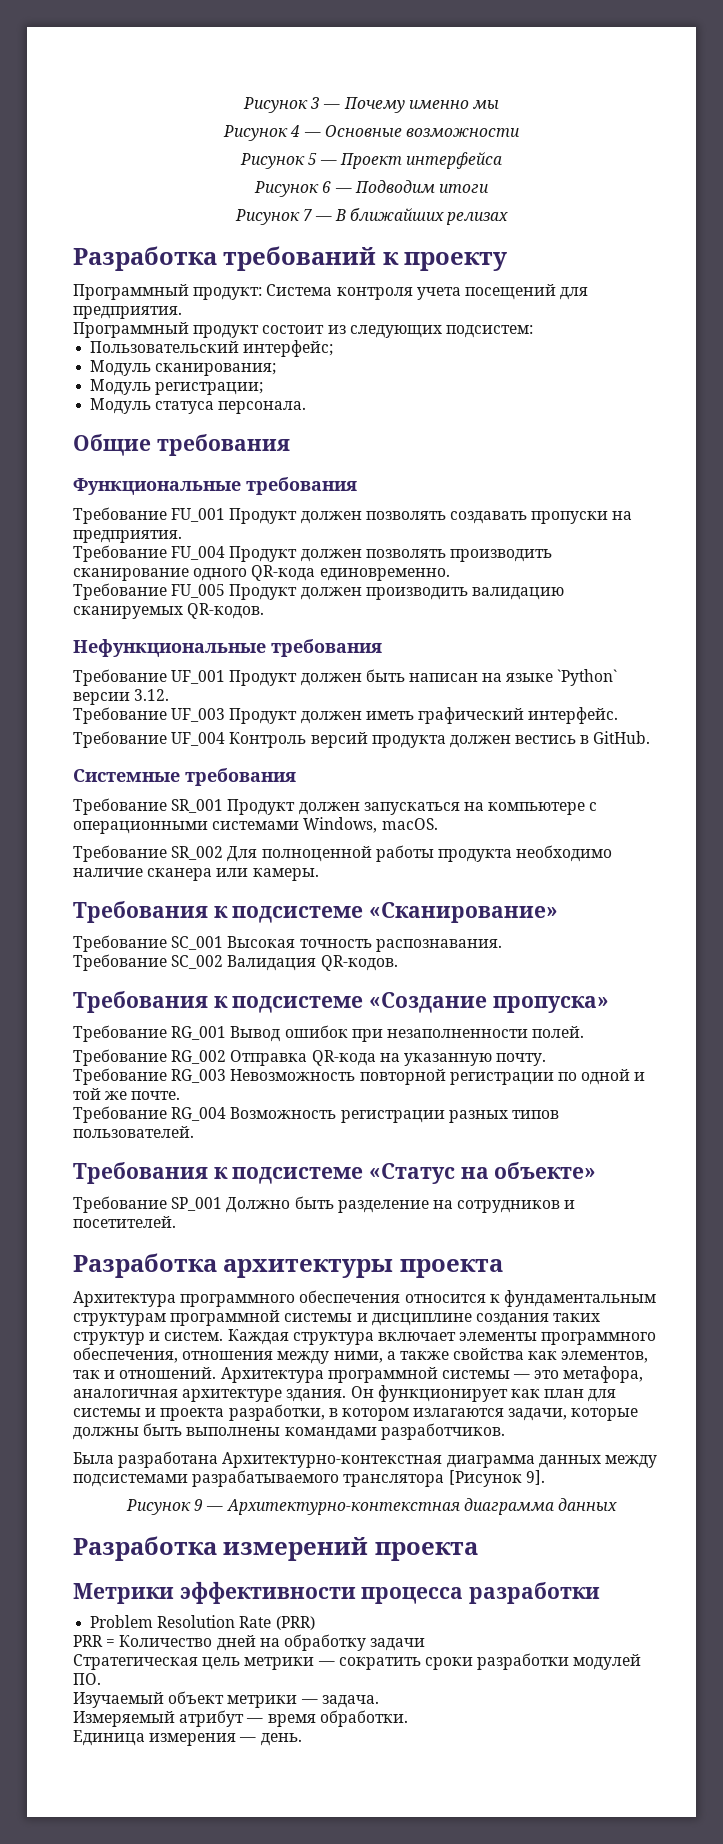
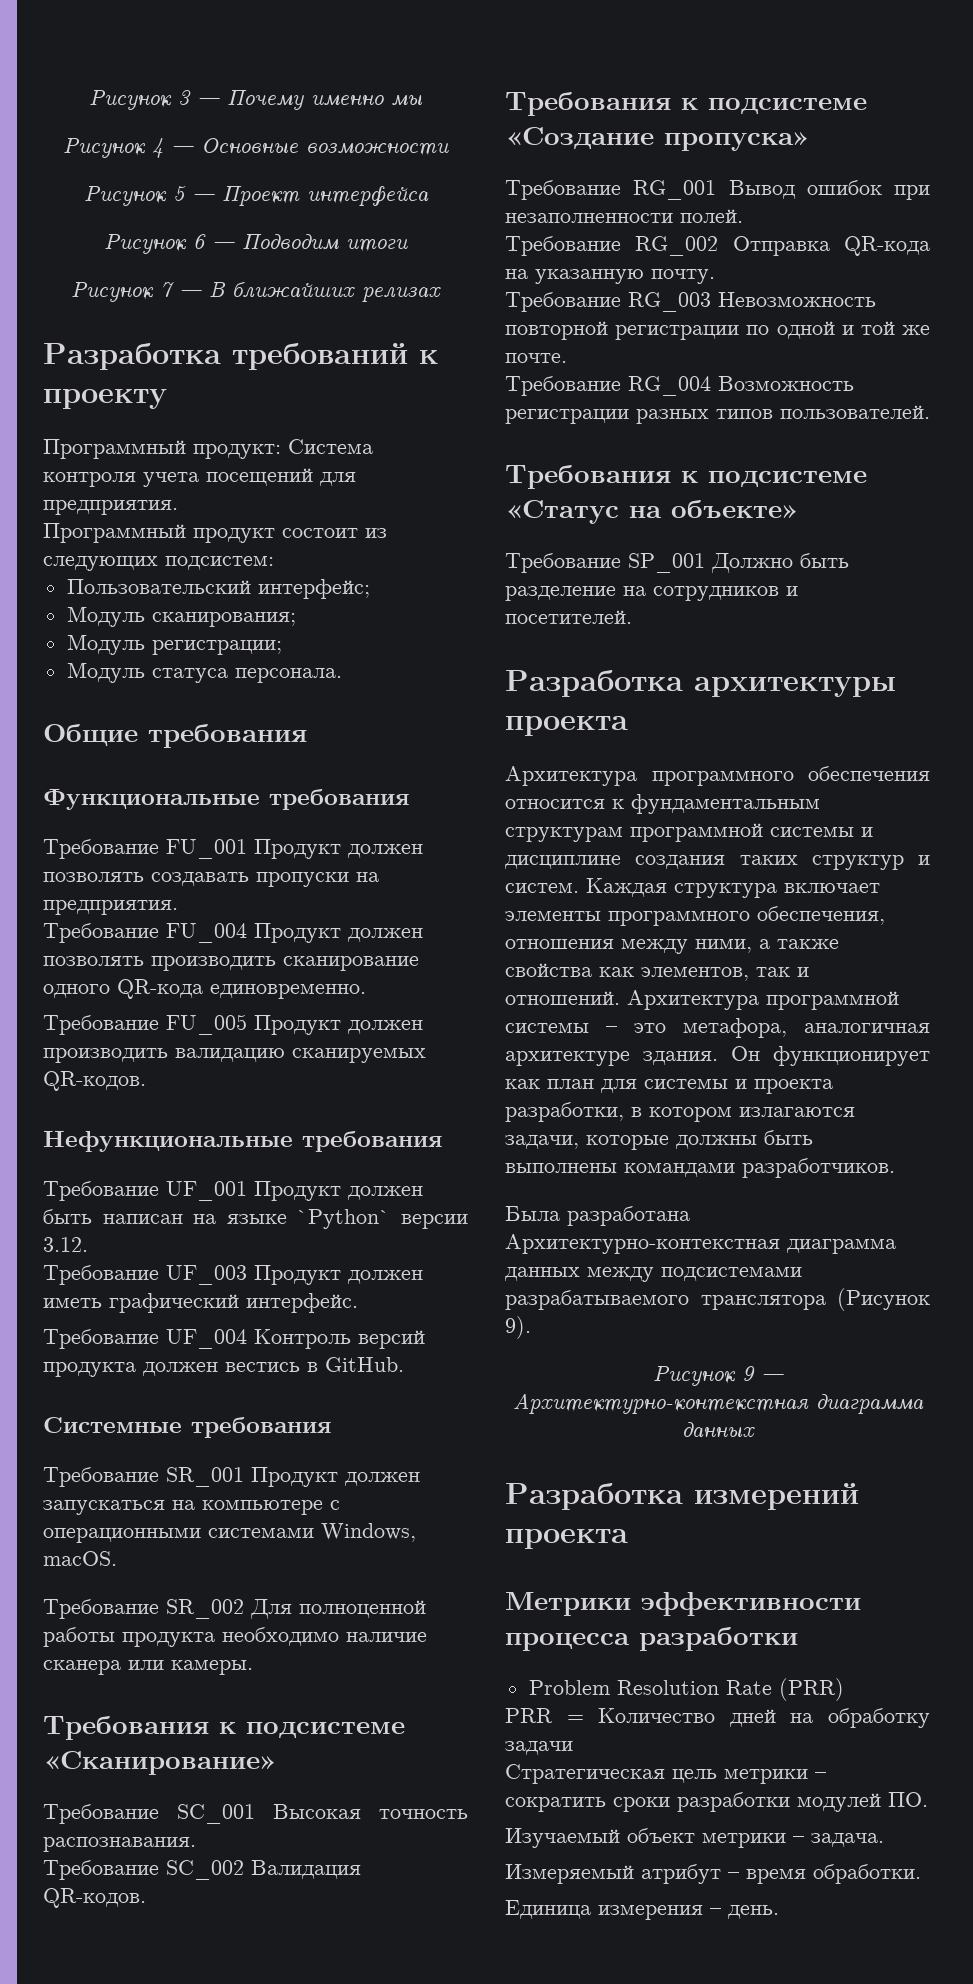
[513,1374,531,1379] — -> [606,1026,617,1033] –
[448,1470,545,1487] [Рисунок 9]. -> [837,1288,930,1311] [505,1316,531,1339] (Рисунок 9).
[317,1661,335,1666] — -> [815,1772,826,1779] –
[300,1699,318,1704] — -> [793,1836,804,1843] –
[246,1718,264,1723] — -> [728,1872,739,1879] –
[239,1737,257,1742] — -> [710,1908,721,1915] –

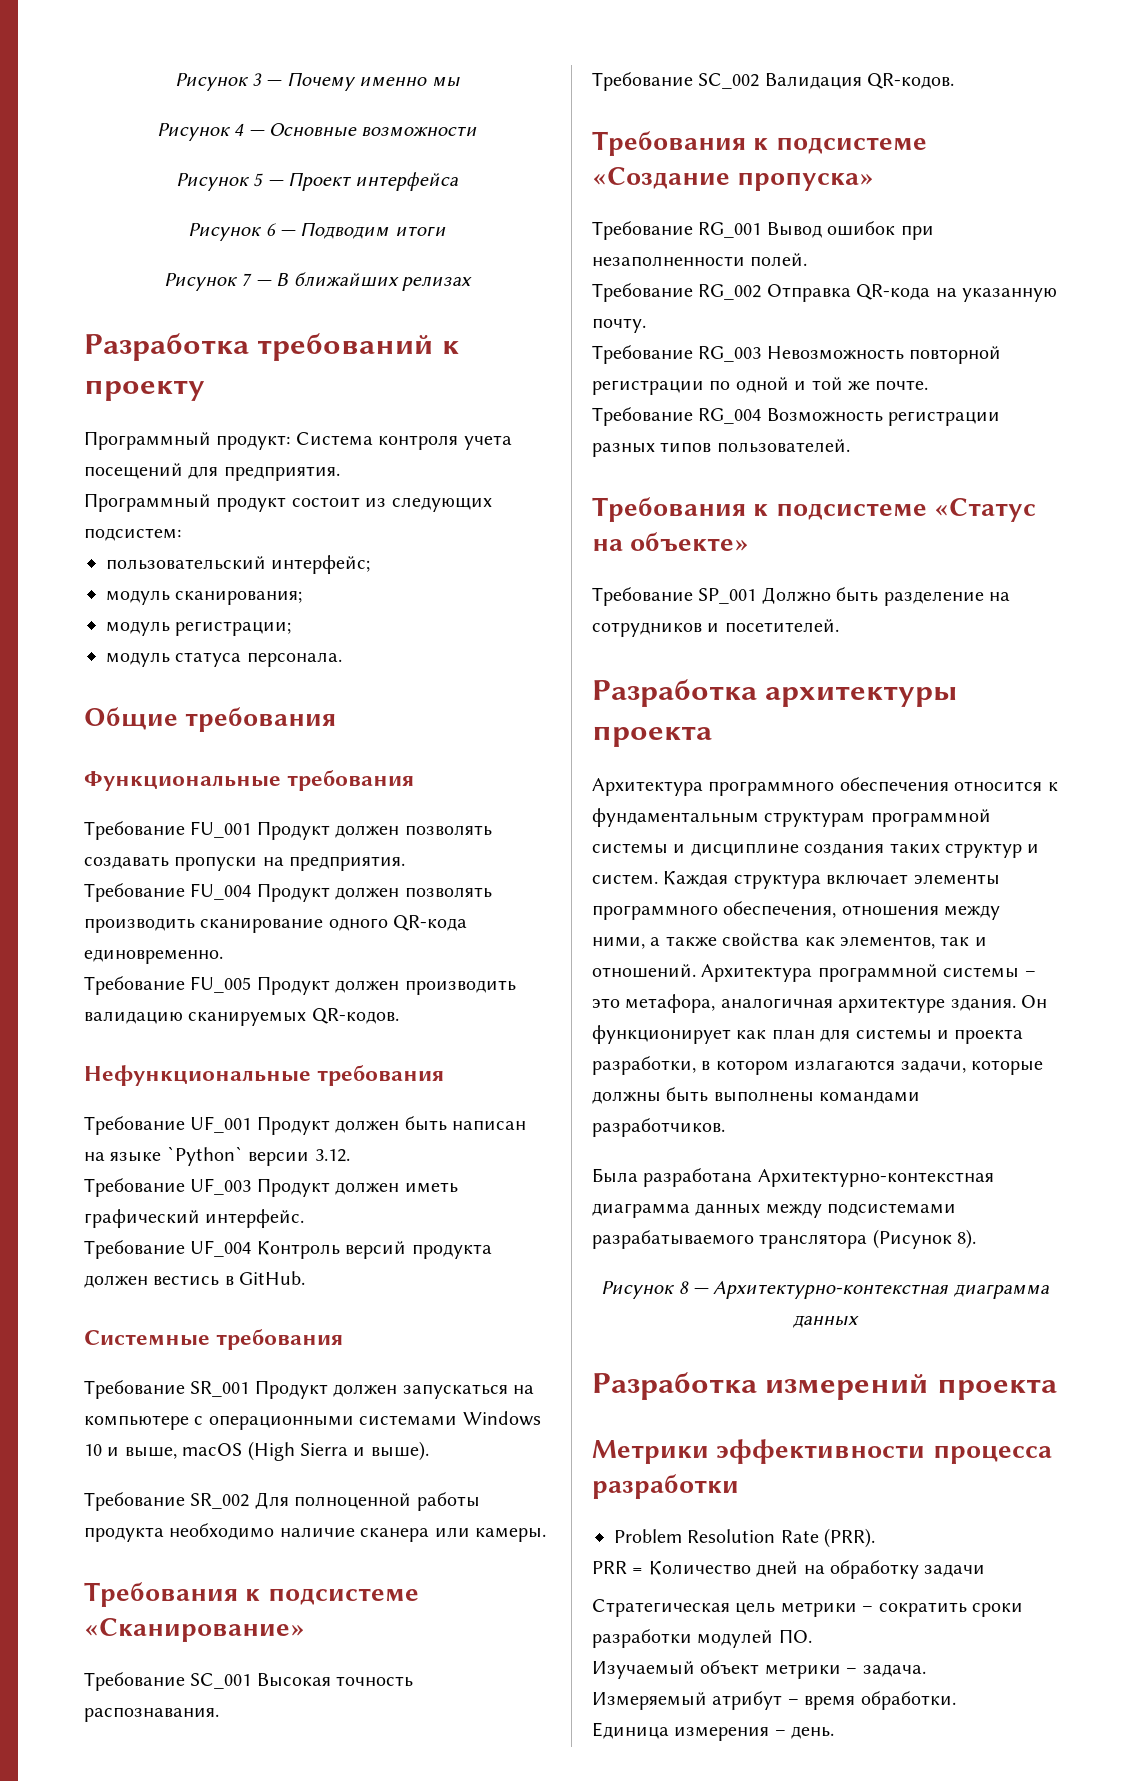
[66,579,251,594] Пользовательский -> [106,556,266,570] пользовательский
[66,606,145,627] Модуль -> [106,590,170,605] модуль
[66,634,145,655] Модуль -> [106,621,170,636] модуль
[66,662,145,683] Модуль -> [106,652,170,667] модуль
[321,1523,416,1542] [43,1551,117,1566] Windows, macOS. -> [462,1411,541,1426] [84,1441,429,1461] Windows 10 и выше, macOS (High Sierra и выше).
[505,1316,531,1339] [652,1366,755,1386] 9). // Рисунок 9 -> [957,1229,977,1249] [601,1281,689,1299] 8). // Рисунок 8
[778,1678,844,1701] (PRR) -> [824,1528,876,1548] (PRR).

